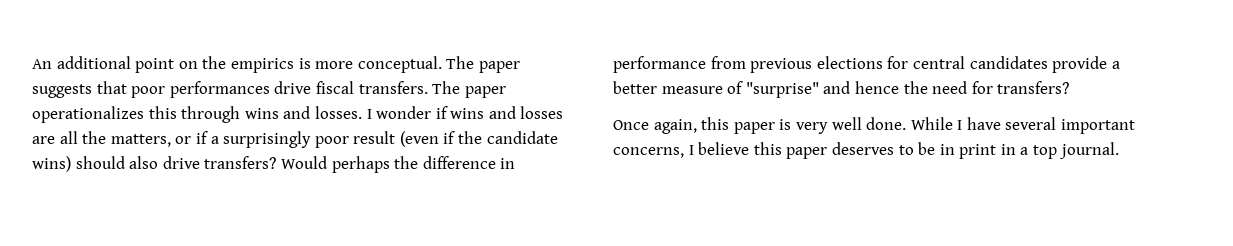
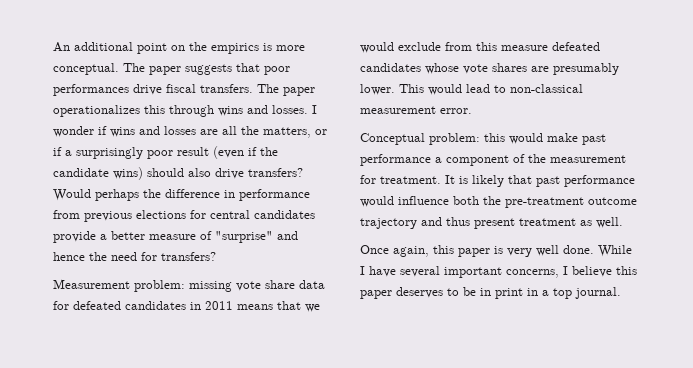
(1070, 87) none -> [53,279,325,292] [53,301,320,312] [360,42,600,53] [360,63,619,75] [360,84,583,95] [360,106,472,114] [360,133,606,145] [360,154,626,166] [360,175,635,187] [360,196,637,208] [360,217,623,229] // Measurement problem: missing vote share data for defeated candidates in 2011 means that we would exclude from this measure defeated candidates whose vote shares are presumably lower. This would lead to non-classical measurement error. // Conceptual problem: this would make past performance a component of the measurement for treatment. It is likely that past performance would influence both the pre-treatment outcome trajectory and thus present treatment as well.

